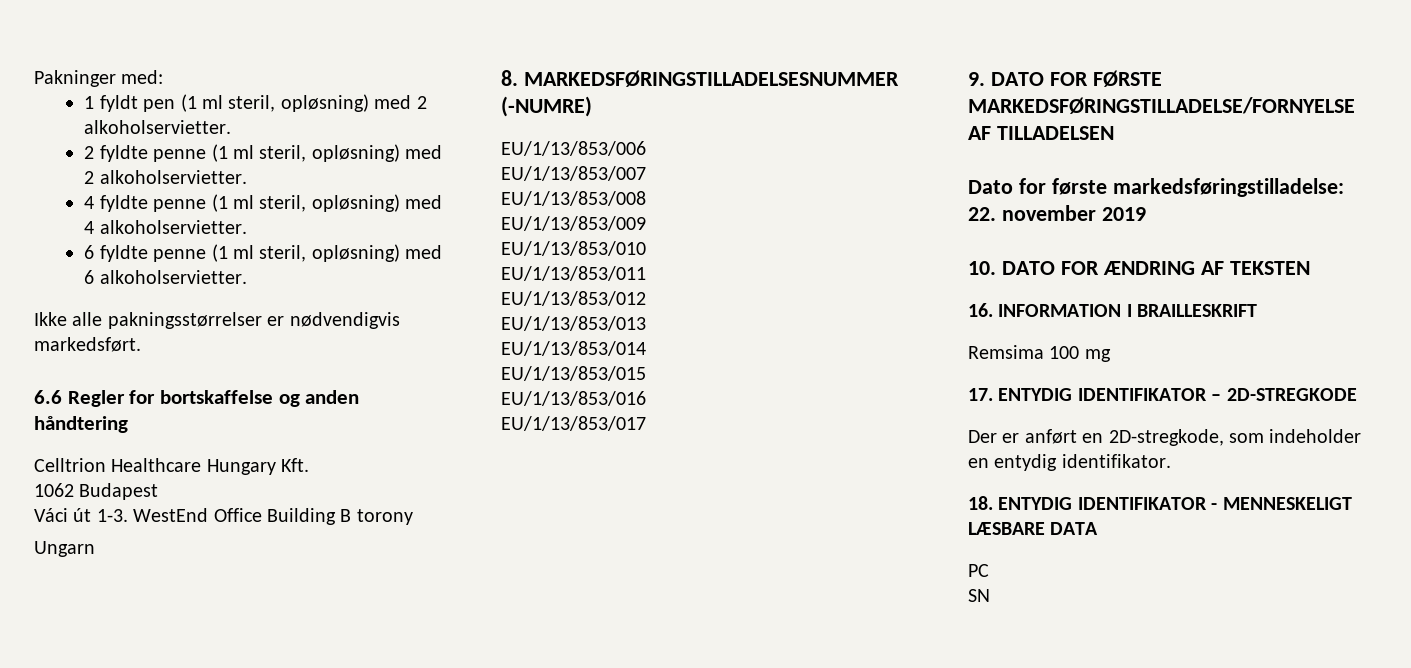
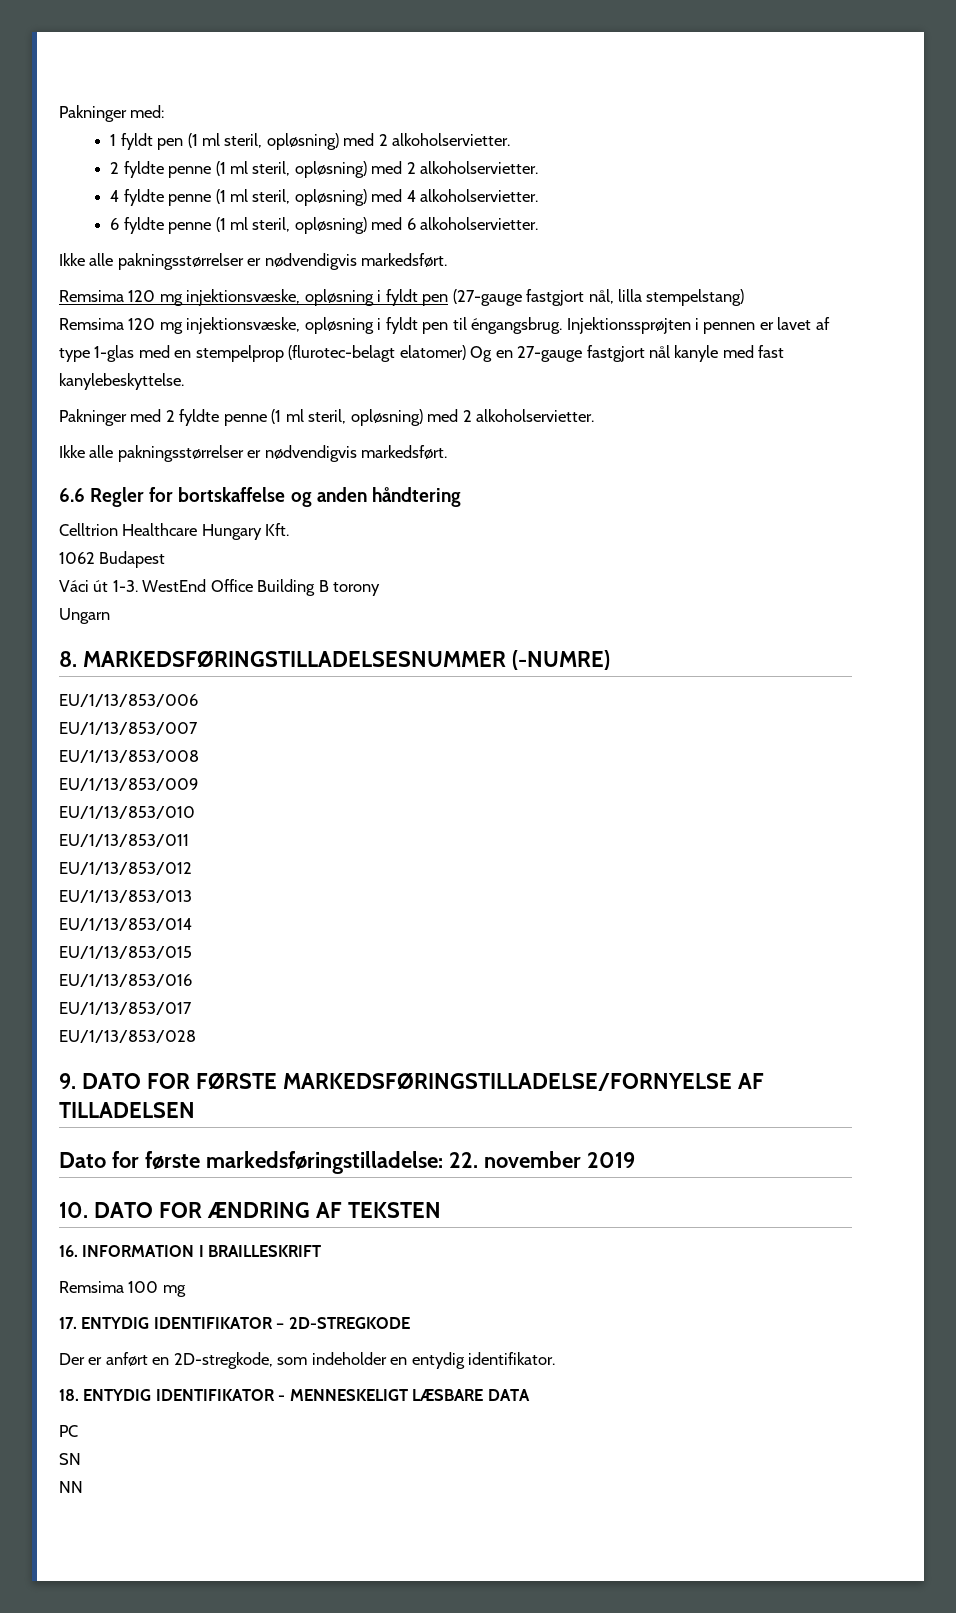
(141, 344) none -> [59,289,745,306] [59,317,830,334] [59,345,785,362] [59,373,184,390] [59,409,595,426] [59,445,448,462] // Remsima 120 mg injektionsvæske, opløsning i fyldt pen (27-gauge fastgjort nål, lilla stempelstang) // Remsima 120 mg injektionsvæske, opløsning i fyldt pen til éngangsbrug. Injektionssprøjten i pennen er lavet af type 1-glas med en stempelprop (flurotec-belagt elatomer) Og en 27-gauge fastgjort nål kanyle med fast kanylebeskyttelse. // Pakninger med 2 fyldte penne (1 ml steril, opløsning) med 2 alkoholservietter. // Ikke alle pakningsstørrelser er nødvendigvis markedsført.
(646, 423) none -> [59,1030,196,1043] // EU/1/13/853/028
(990, 595) none -> [59,1481,83,1493] // NN

